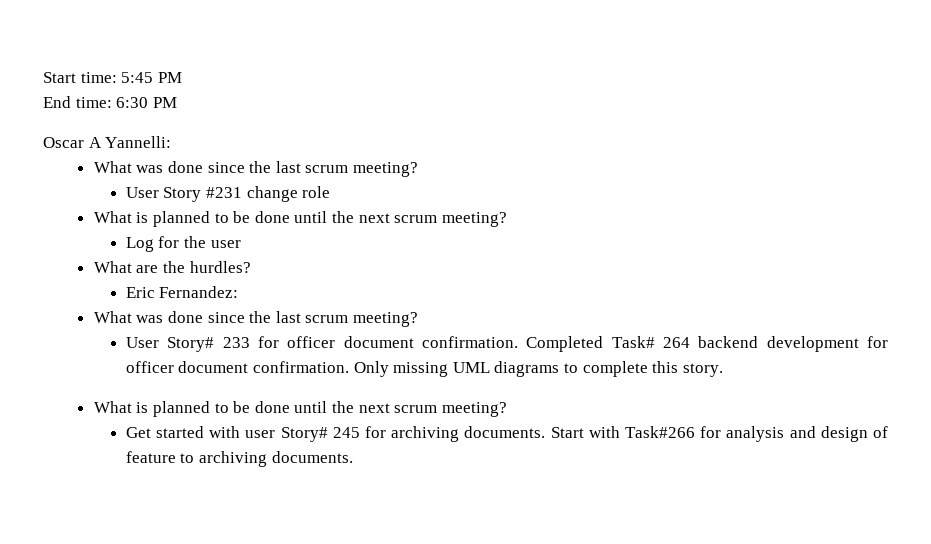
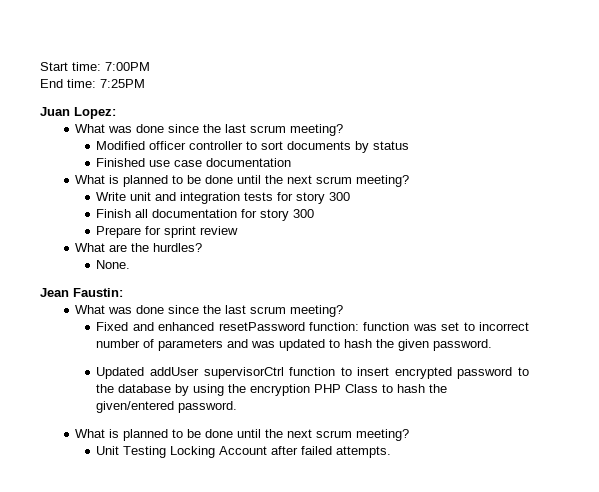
[121,72,182,83] 5:45 PM -> [105,62,150,71] 7:00PM
[116,97,177,108] [43,136,172,148] [93,161,418,177] [125,186,331,202] 6:30 PM // Oscar A Yannelli: // What was done since the last scrum meeting? // User Story #231 change role -> [100,79,145,88] [40,107,116,119] [75,124,344,136] [96,141,410,153] [96,158,292,167] 7:25PM // Juan Lopez: // What was done since the last scrum meeting? // Modified officer controller to sort documents by status // Finished use case documentation
[125,236,241,252] Log for the user -> [96,192,351,204] [96,209,315,221] [96,226,239,238] Write unit and integration tests for story 300 // Finish all documentation for story 300 // Prepare for sprint review
[125,286,239,298] [93,311,418,327] [125,336,889,352] [125,361,723,377] Eric Fernandez: // What was done since the last scrum meeting? // User Story# 233 for officer document confirmation. Completed Task# 264 backend development for officer document confirmation. Only missing UML diagrams to complete this story. -> [96,260,131,269] [40,288,123,297] [75,305,344,317] [96,322,529,331] [96,339,493,351] [96,367,529,379] [96,384,448,396] [96,401,238,413] None. // Jean Faustin: // What was done since the last scrum meeting? // Fixed and enhanced resetPassword function: function was set to incorrect number of parameters and was updated to hash the given password. // Updated addUser supervisorCtrl function to insert encrypted password to the database by using the encryption PHP Class to hash the given/entered password.
[125,426,888,442] [125,451,353,467] Get started with user Story# 245 for archiving documents. Start with Task#266 for analysis and design of feature to archiving documents. -> [96,446,392,458] Unit Testing Locking Account after failed attempts.

